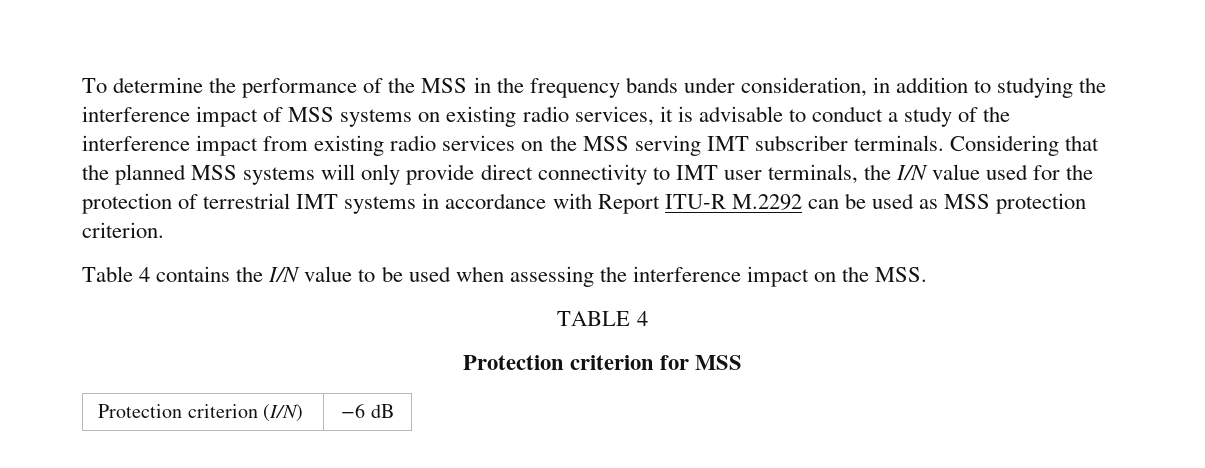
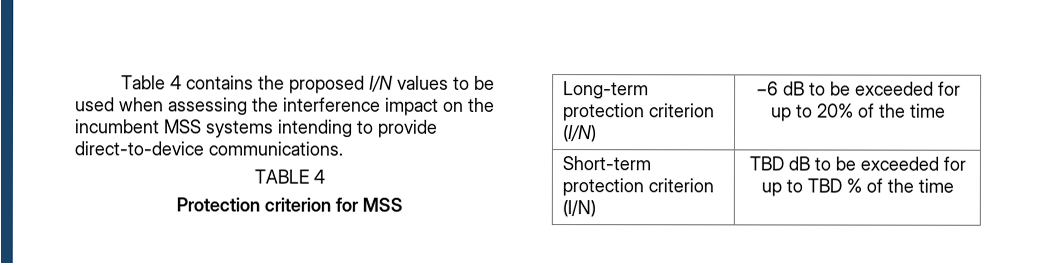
[82,77,1107,98] [82,106,1011,127] [82,135,1100,156] [82,164,1094,185] [82,193,1087,214] [82,222,164,238] To determine the performance of the MSS in the frequency bands under consideration, in addition to studying the interference impact of MSS systems on existing radio services, it is advisable to conduct a study of the interference impact from existing radio services on the MSS serving IMT subscriber terminals. Considering that the planned MSS systems will only provide direct connectivity to IMT user terminals, the I/N value used for the protection of terrestrial IMT systems in accordance with Report ITU-R M.2292 can be used as MSS protection criterion. // -> (121, 82) none
[268,266,353,282] I/N value -> [289,75,450,94] proposed I/N values
[875,267,928,282] MSS. -> [74,119,438,138] [74,141,343,156] incumbent MSS systems intending to provide direct-to-device communications.
[98,404,183,418] Protection -> [563,81,650,100] [563,103,646,122] Long-term protection
(394, 411) none -> [808,81,961,96] [770,103,946,122] [562,156,652,171] [562,178,715,197] [562,200,597,218] [748,156,966,171] [760,178,954,197] to be exceeded for up to 20% of the time // Short-term protection criterion (I/N) | TBD dB to be exceeded for up to TBD % of the time

